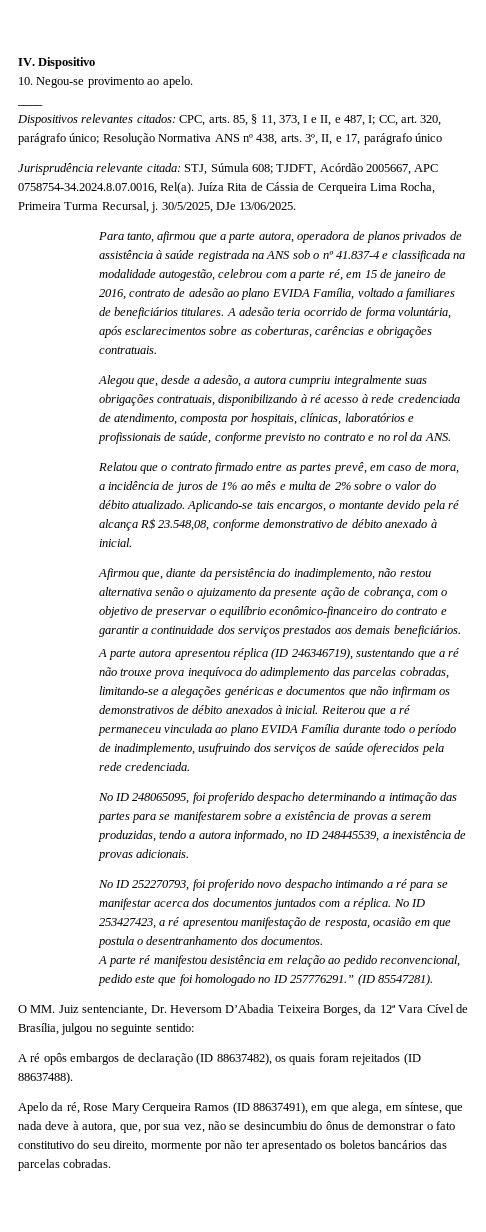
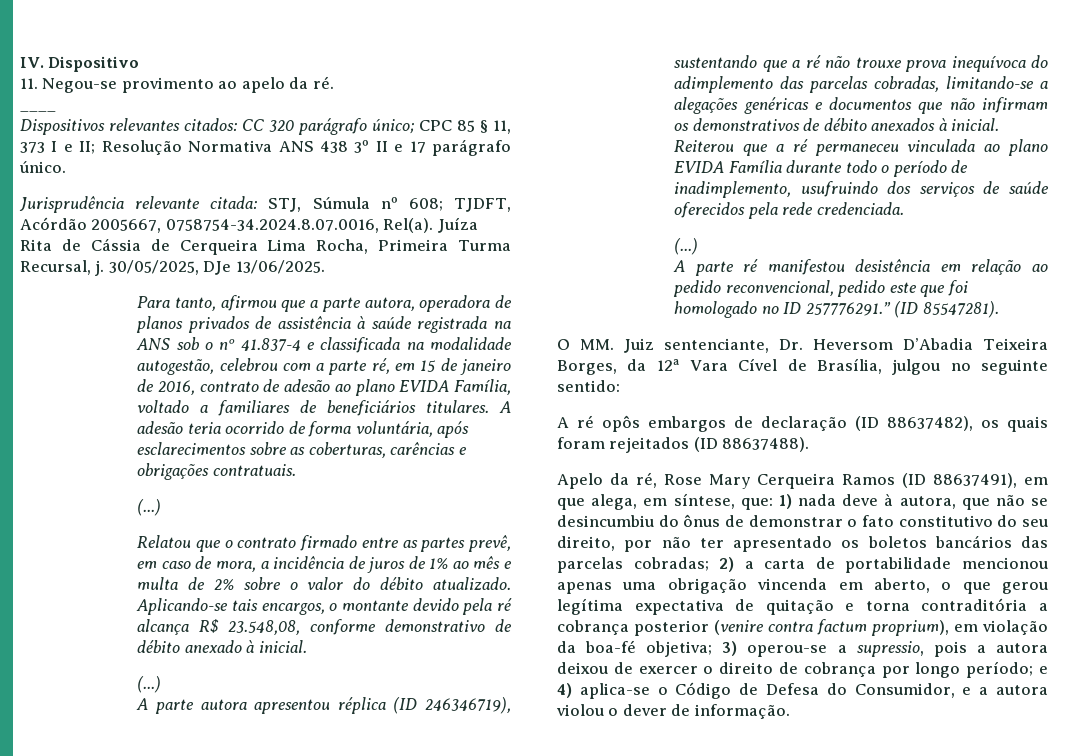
[18,77,33,85] 10. -> [20,78,38,89] 11.
[162,76,193,88] apelo. -> [241,76,334,93] apelo da ré.
[179,115,248,126] CPC, arts. 85, -> [242,118,475,135] CC 320 parágrafo único; CPC 85
[279,115,300,126] 373, -> [20,142,45,153] 373
[320,115,442,126] [18,133,442,145] II, e 487, I; CC, art. 320, parágrafo único; Resolução Normativa ANS nº 438, arts. 3º, II, e 17, parágrafo único -> [79,139,512,156] [19,161,66,173] II; Resolução Normativa ANS 438 3º II e 17 parágrafo único.
(249, 167) none -> [380,197,398,209] nº
[414,164,439,172] APC -> (162, 226) none
[161,202,213,213] 30/5/2025, -> [108,260,199,275] 30/05/2025,
[97,375,427,387] [98,394,460,406] [98,413,415,425] [97,432,451,444] Alegou que, desde a adesão, a autora cumpriu integralmente suas obrigações contratuais, disponibilizando à ré acesso à rede credenciada de atendimento, composta por hospitais, clínicas, laboratórios e profissionais de saúde, conforme previsto no contrato e no rol da ANS. -> [137,499,162,516] (...)
[97,568,431,580] [98,587,448,599] [98,606,447,618] [98,625,461,637] Afirmou que, diante da persistência do inadimplemento, não restou alternativa senão o ajuizamento da presente ação de cobrança, com o objetivo de preservar o equilíbrio econômico-financeiro do contrato e garantir a continuidade dos serviços prestados aos demais beneficiários. -> [137,676,162,693] (...)
[97,792,457,804] [97,811,432,823] [97,830,467,842] [97,849,189,861] [97,879,448,891] [98,898,425,910] [98,917,451,929] [97,936,324,948] No ID 248065095, foi proferido despacho determinando a intimação das partes para se manifestarem sobre a existência de provas a serem produzidas, tendo a autora informado, no ID 248445539, a inexistência de provas adicionais. // No ID 252270793, foi proferido novo despacho intimando a ré para se manifestar acerca dos documentos juntados com a réplica. No ID 253427423, a ré apresentou manifestação de resposta, ocasião em que postula o desentranhamento dos documentos. -> [674,238,699,255] (...)
[445,1105,464,1114] que -> [740,494,792,510] que: 1)
[119,1124,205,1133] que, por sua vez, -> [961,498,990,510] que
[150,1141,202,1149] mormente -> (615, 543) none
[63,1159,112,1168] cobradas. -> [633,557,1048,573] [557,578,1048,594] [557,598,1048,615] [557,619,1048,636] [557,640,1048,657] [557,661,1048,678] [557,682,1048,699] [556,704,790,719] cobradas; 2) a carta de portabilidade mencionou apenas uma obrigação vincenda em aberto, o que gerou legítima expectativa de quitação e torna contraditória a cobrança posterior (venire contra factum proprium), em violação da boa-fé objetiva; 3) operou-se a supressio, pois a autora deixou de exercer o direito de cobrança por longo período; e 4) aplica-se o Código de Defesa do Consumidor, e a autora violou o dever de informação.

